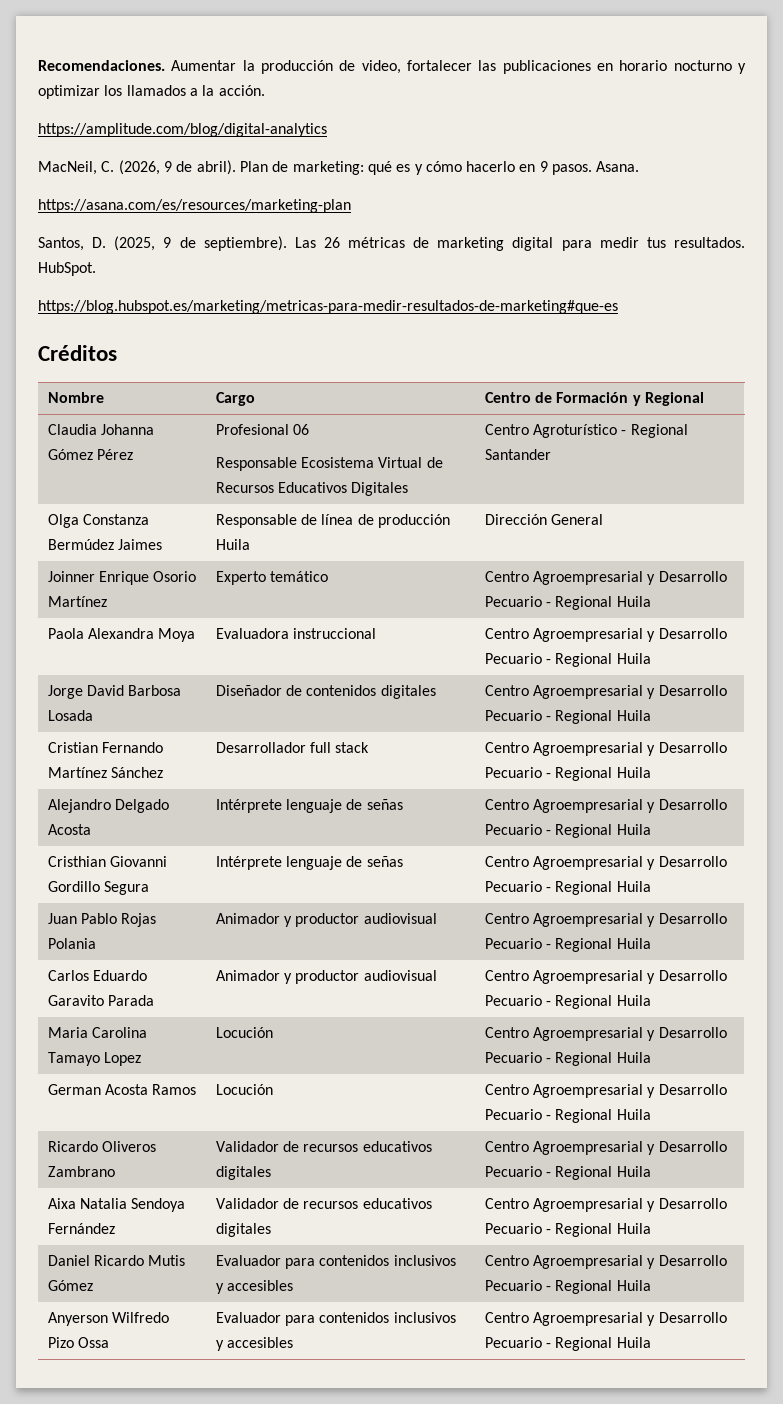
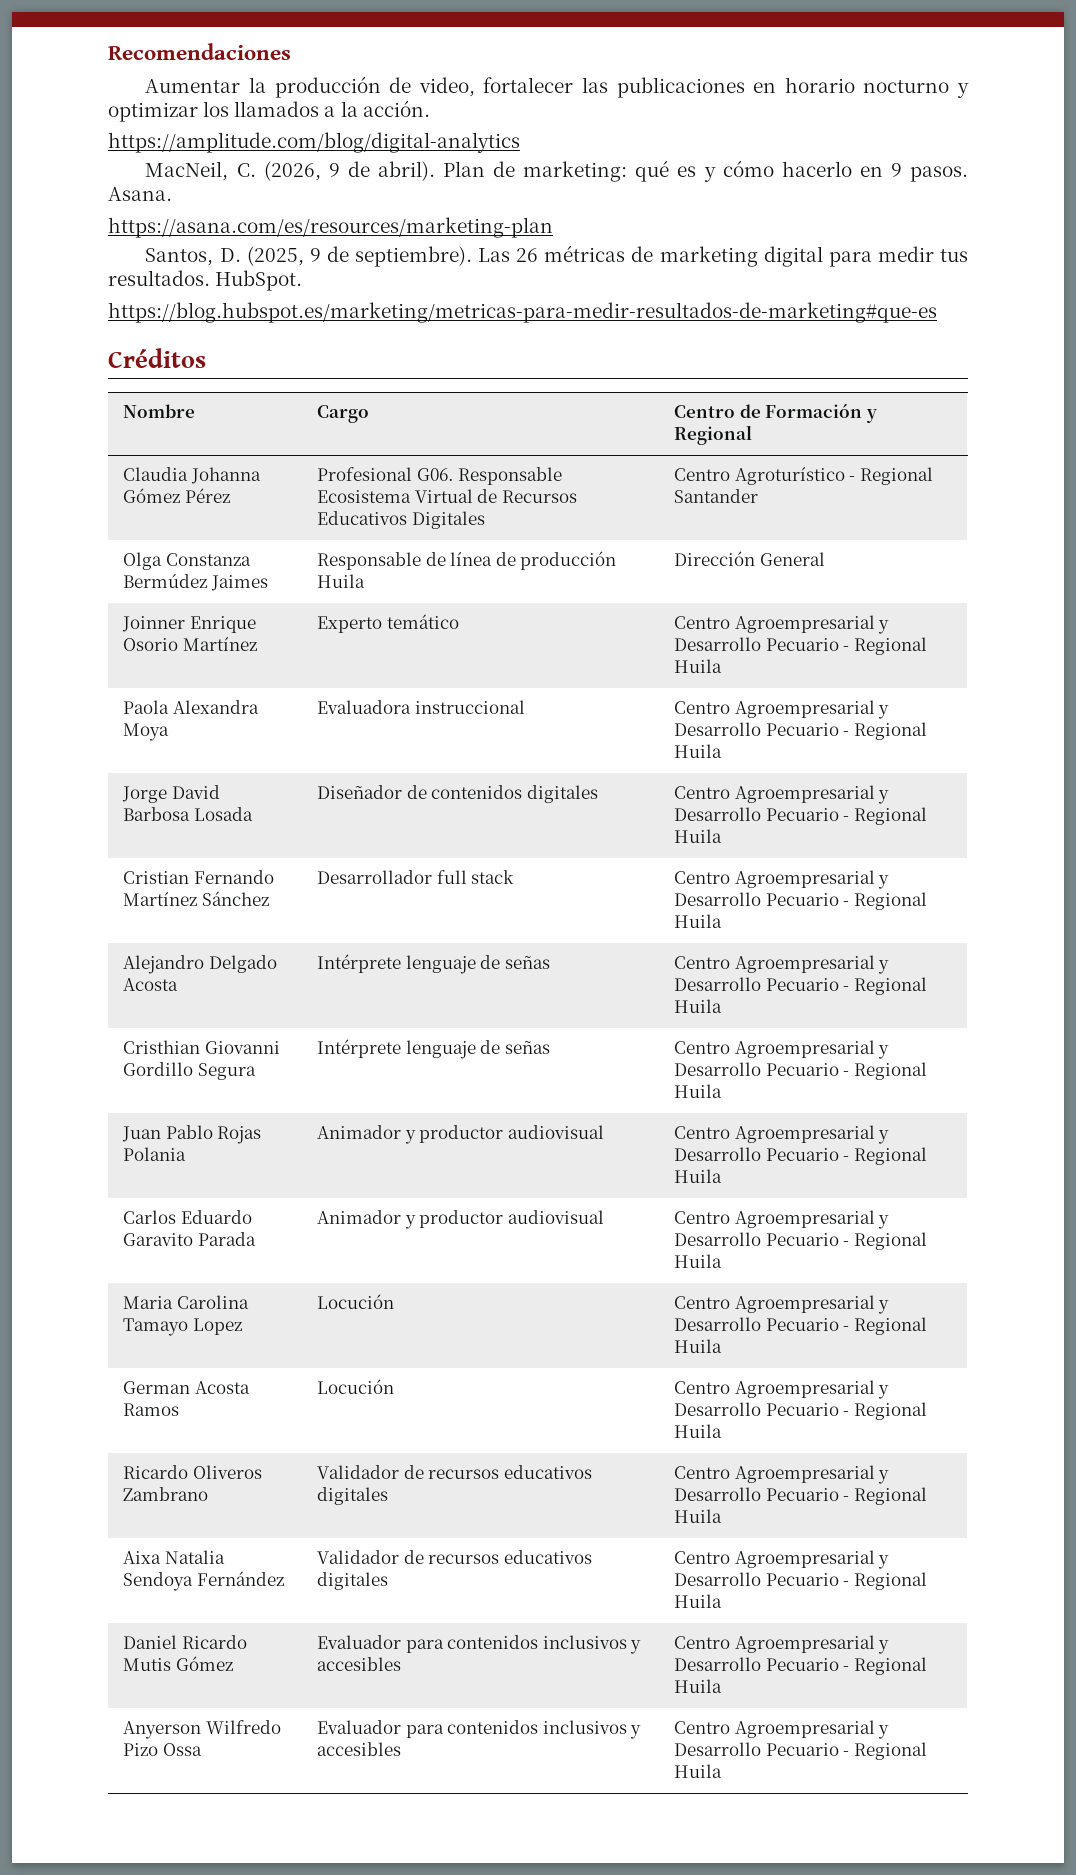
[38,60,165,71] Recomendaciones. -> [108,43,291,60] Recomendaciones //
[292,424,309,435] 06 // -> [416,468,454,481] G06.

